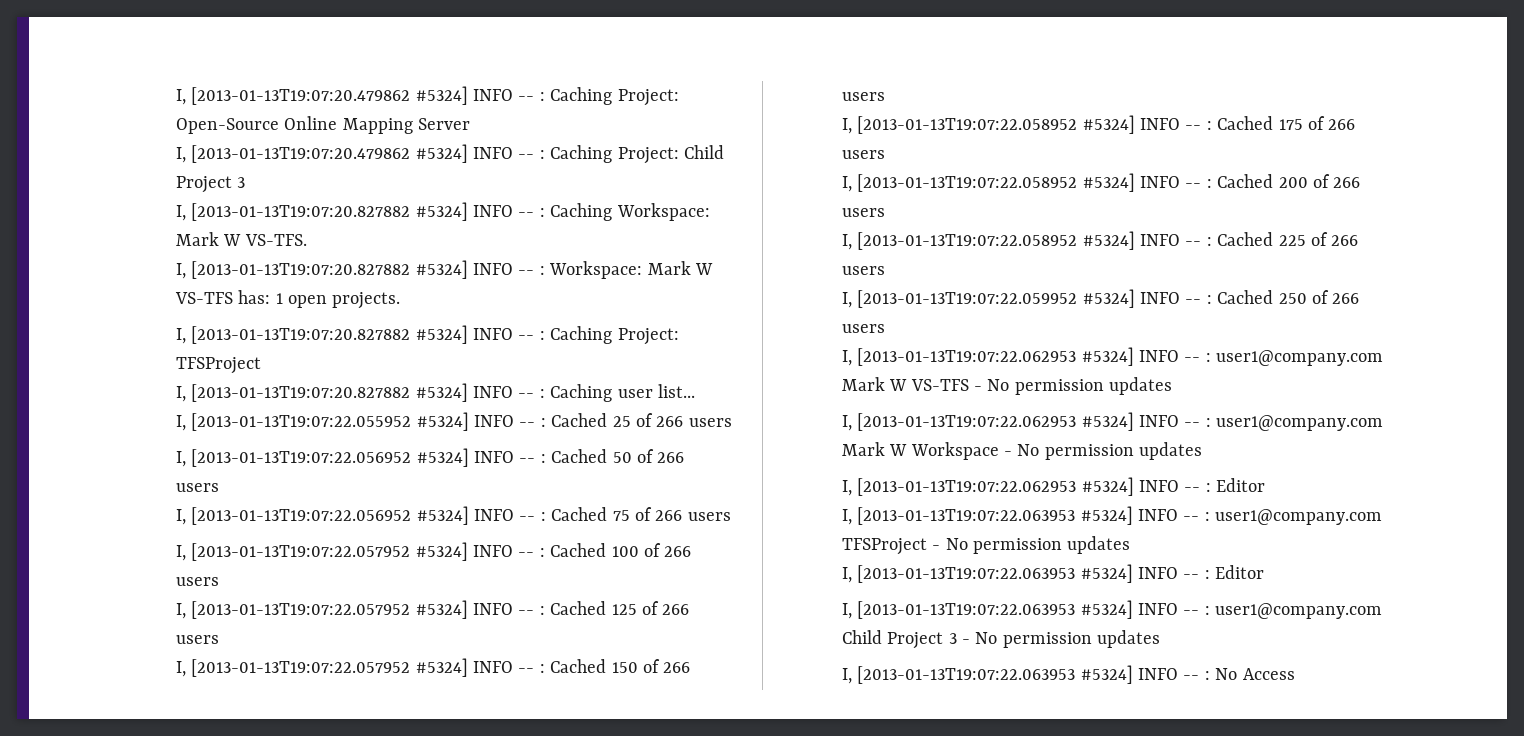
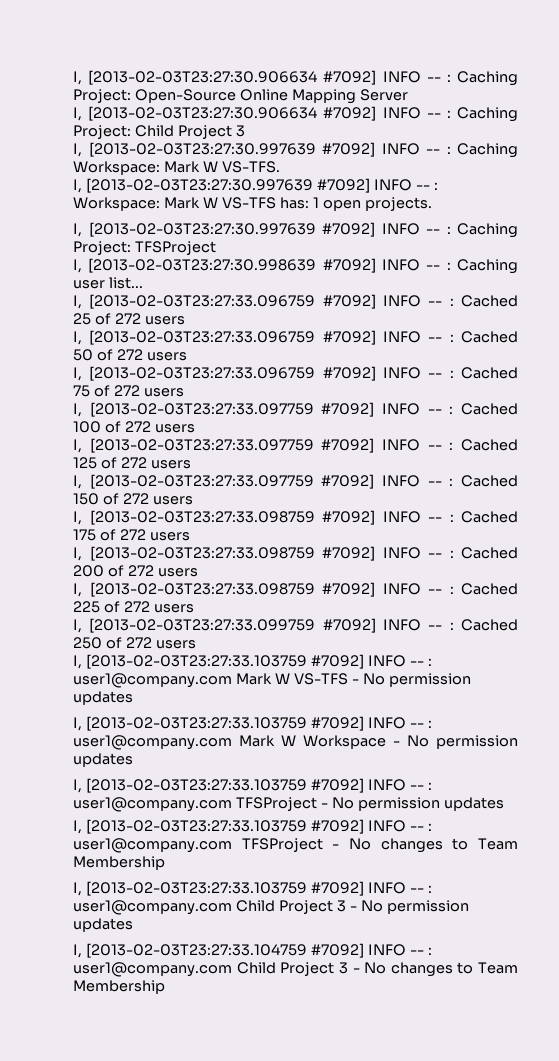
[175,86,468,105] I, [2013-01-13T19:07:20.479862 #5324] -> [73,70,377,85] I, [2013-02-03T23:27:30.906634 #7092]
[191,144,468,163] [2013-01-13T19:07:20.479862 #5324] -> [88,106,377,121] [2013-02-03T23:27:30.906634 #7092]
[191,202,468,221] [2013-01-13T19:07:20.827882 #5324] -> [88,142,376,157] [2013-02-03T23:27:30.997639 #7092]
[191,260,468,279] [2013-01-13T19:07:20.827882 #5324] -> [86,178,370,193] [2013-02-03T23:27:30.997639 #7092]
[191,325,468,344] [2013-01-13T19:07:20.827882 #5324] -> [88,222,376,237] [2013-02-03T23:27:30.997639 #7092]
[191,383,468,402] [2013-01-13T19:07:20.827882 #5324] -> [88,258,376,273] [2013-02-03T23:27:30.998639 #7092]
[191,412,469,431] [2013-01-13T19:07:22.055952 #5324] -> [89,294,376,309] [2013-02-03T23:27:33.096759 #7092]
[656,416,732,427] [175,448,469,467] 266 users // I, [2013-01-13T19:07:22.056952 #5324] -> [114,313,185,325] [73,330,376,345] 272 users // I, [2013-02-03T23:27:33.096759 #7092]
[657,452,685,463] [175,483,219,492] [175,506,469,525] 266 users // I, [2013-01-13T19:07:22.056952 #5324] -> [116,349,187,361] [73,366,376,381] 272 users // I, [2013-02-03T23:27:33.096759 #7092]
[655,510,731,521] [175,542,468,561] 266 users // I, [2013-01-13T19:07:22.057952 #5324] -> [113,385,184,397] [73,402,375,417] 272 users // I, [2013-02-03T23:27:33.097759 #7092]
[664,546,692,557] [175,577,219,586] [175,600,468,619] 266 users // I, [2013-01-13T19:07:22.057952 #5324] -> [124,421,195,433] [73,438,375,453] 272 users // I, [2013-02-03T23:27:33.097759 #7092]
[662,604,690,615] [175,635,219,644] [175,658,468,677] 266 users // I, [2013-01-13T19:07:22.057952 #5324] -> [120,457,191,469] [73,474,375,489] 272 users // I, [2013-02-03T23:27:33.097759 #7092]
[663,662,691,673] [841,92,885,101] [841,115,1135,134] 266 users // I, [2013-01-13T19:07:22.058952 #5324] -> [122,493,193,505] [73,510,376,525] 272 users // I, [2013-02-03T23:27:33.098759 #7092]
[1328,119,1356,130] [841,150,885,159] [841,173,1135,192] 266 users // I, [2013-01-13T19:07:22.058952 #5324] -> [119,529,190,541] [73,546,376,561] 272 users // I, [2013-02-03T23:27:33.098759 #7092]
[1333,177,1361,188] [841,208,885,217] [841,231,1135,250] 266 users // I, [2013-01-13T19:07:22.058952 #5324] -> [127,565,198,577] [73,582,376,597] 272 users // I, [2013-02-03T23:27:33.098759 #7092]
[1331,235,1359,246] [841,266,885,275] [841,289,1135,308] 266 users // I, [2013-01-13T19:07:22.059952 #5324] -> [123,601,194,613] [73,618,376,633] 272 users // I, [2013-02-03T23:27:33.099759 #7092]
[1332,293,1360,304] [841,324,885,333] [841,347,1134,366] 266 users // I, [2013-01-13T19:07:22.062953 #5324] -> [125,637,196,649] [73,654,364,669] 272 users // I, [2013-02-03T23:27:33.103759 #7092]
[857,412,1134,431] [2013-01-13T19:07:22.062953 #5324] -> [86,716,364,731] [2013-02-03T23:27:33.103759 #7092]
[857,477,1266,496] [841,506,1133,525] [2013-01-13T19:07:22.062953 #5324] INFO -- : Editor // I, [2013-01-13T19:07:22.063953 #5324] -> [86,778,364,793] [2013-02-03T23:27:33.103759 #7092]
[857,564,1265,583] [841,600,1133,619] [2013-01-13T19:07:22.063953 #5324] INFO -- : Editor // I, [2013-01-13T19:07:22.063953 #5324] -> [86,819,432,834] [73,838,519,853] [73,856,166,870] [73,881,364,896] [2013-02-03T23:27:33.103759 #7092] INFO -- : user1@company.com TFSProject - No changes to Team Membership // I, [2013-02-03T23:27:33.103759 #7092]
[857,665,1295,684] [2013-01-13T19:07:22.063953 #5324] INFO -- : No Access -> [86,943,432,958] [73,962,519,977] [73,980,166,994] [2013-02-03T23:27:33.104759 #7092] INFO -- : user1@company.com Child Project 3 - No changes to Team Membership

